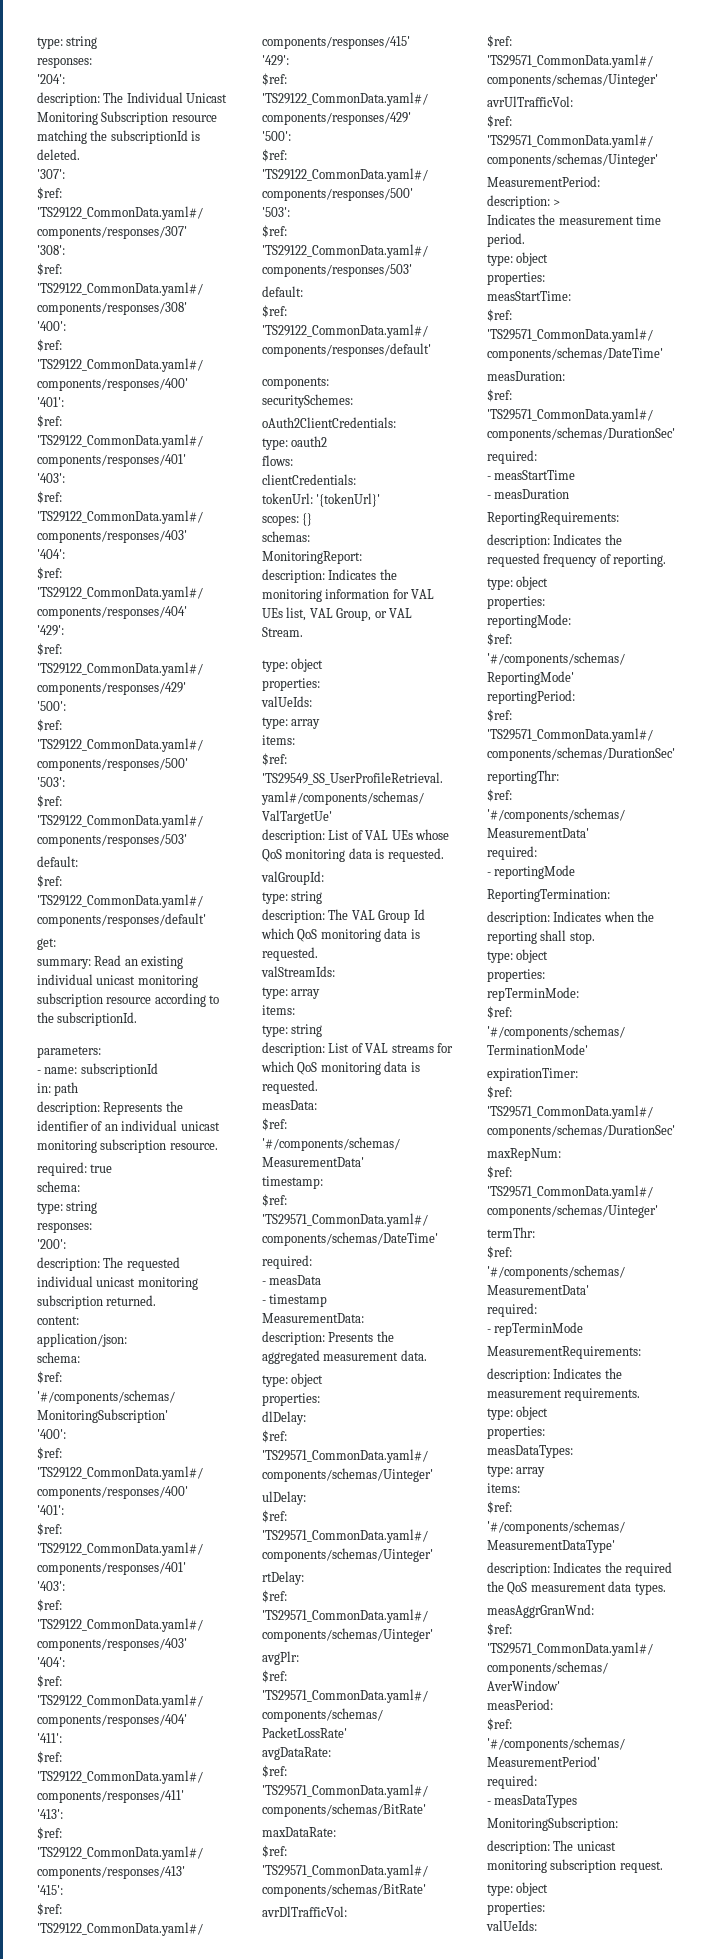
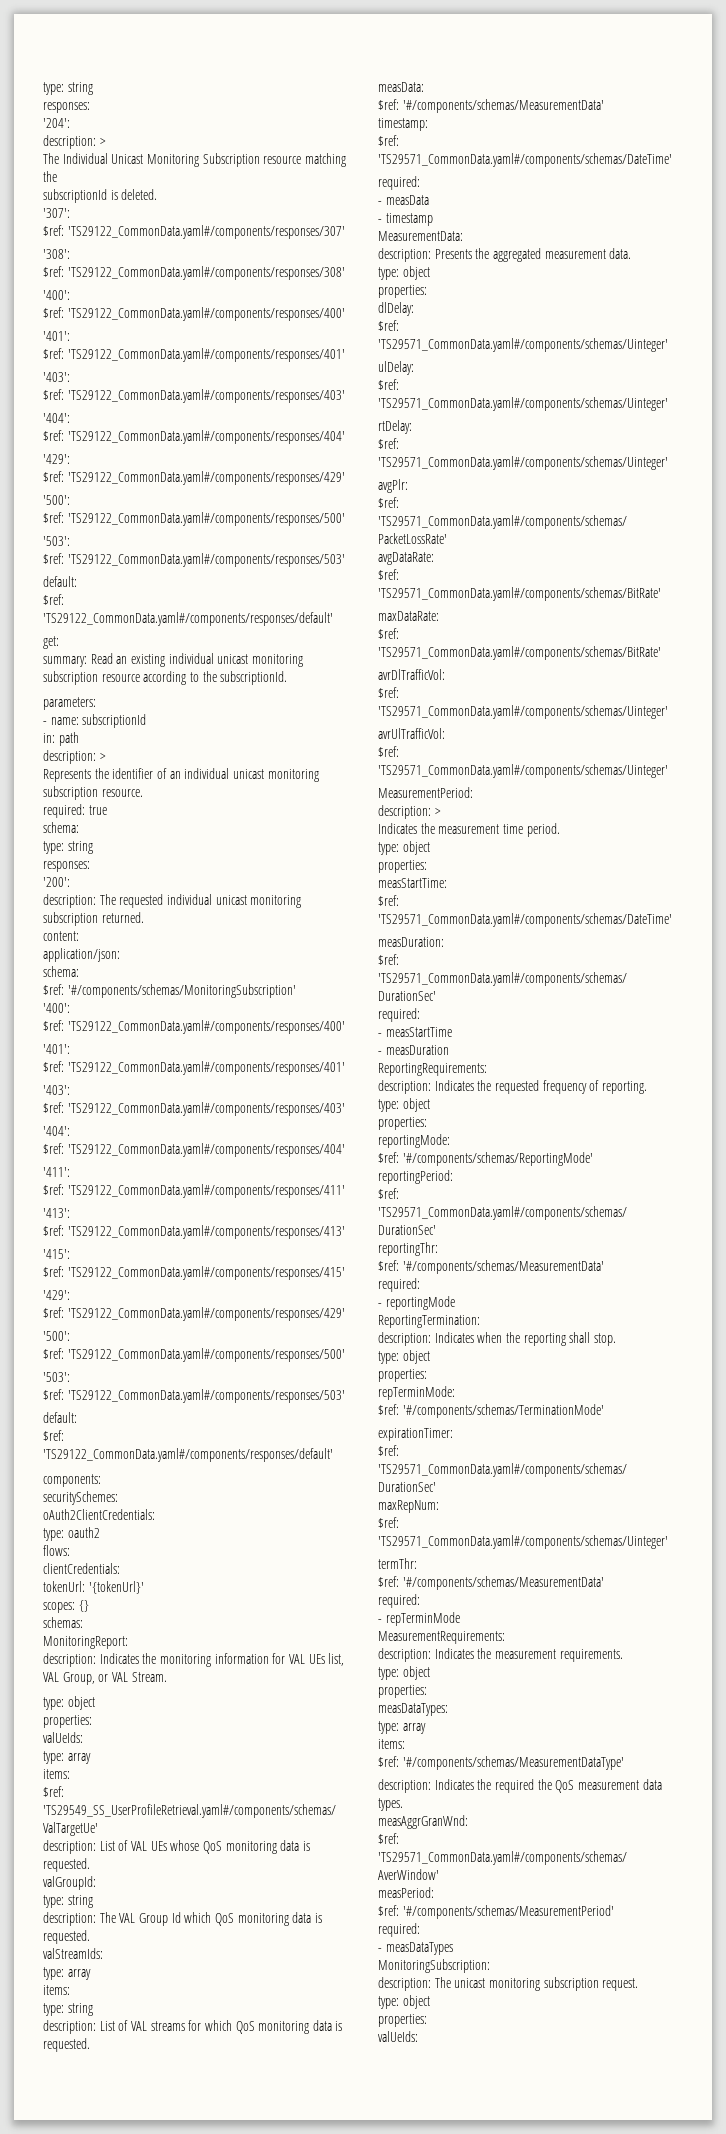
(100, 99) none -> [99,138,106,146] > //
(108, 135) none -> (57, 176) //
(100, 1108) none -> [99,753,106,761] > //

